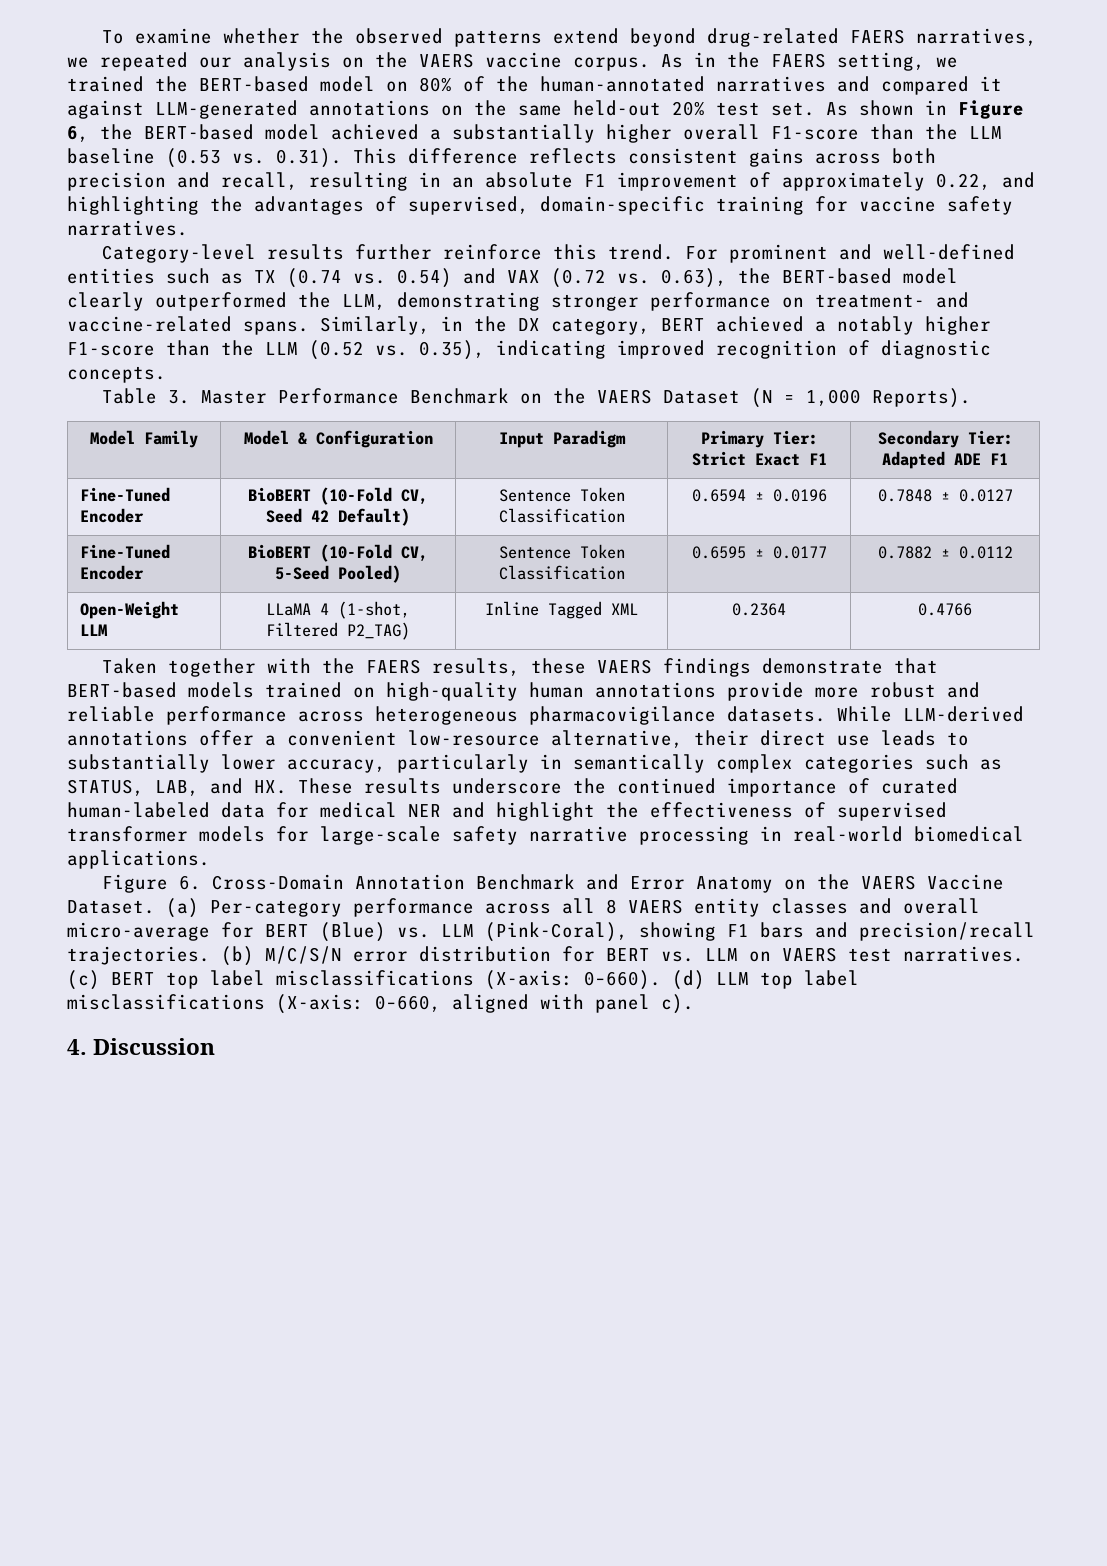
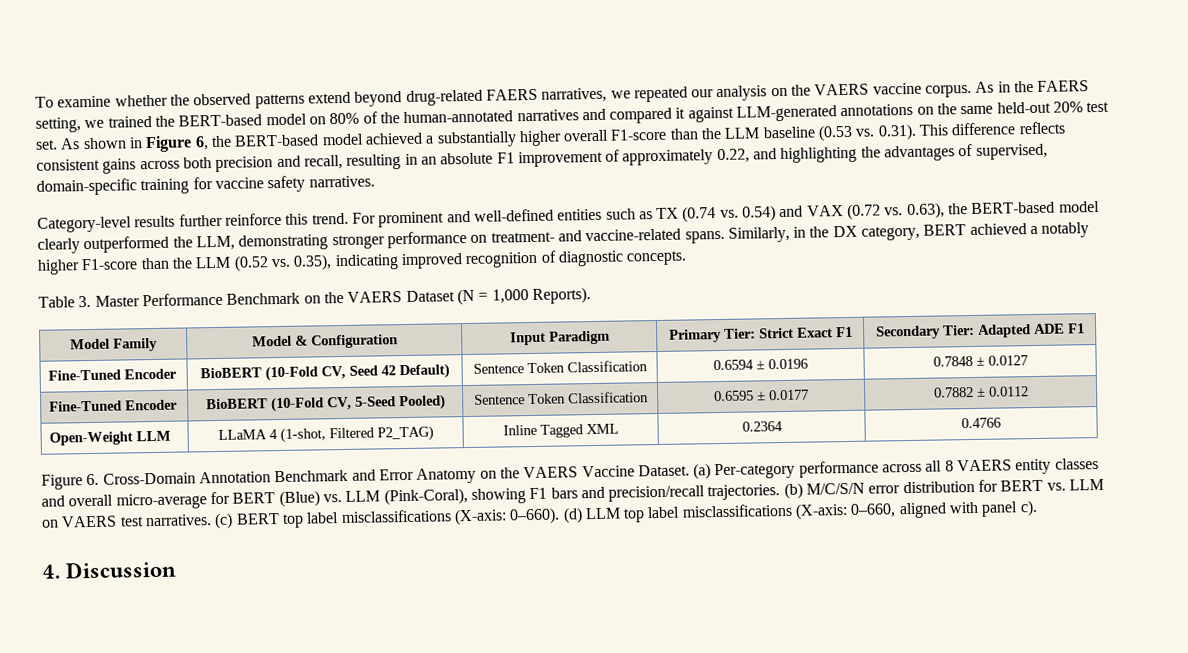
[102,658,939,677] [67,682,980,701] [67,706,1024,725] [67,730,969,748] [67,754,1002,773] [67,778,958,797] [67,802,947,821] [67,826,1024,845] [67,850,210,869] // Taken together with the FAERS results, these VAERS findings demonstrate that BERT-based models trained on high-quality human annotations provide more robust and reliable performance across heterogeneous pharmacovigilance datasets. While LLM-derived annotations offer a convenient low-resource alternative, their direct use leads to substantially lower accuracy, particularly in semantically complex categories such as STATUS, LAB, and HX. These results underscore the continued importance of curated human-labeled data for medical NER and highlight the effectiveness of supervised transformer models for large-scale safety narrative processing in real-world biomedical applications. -> (1001, 423) none

